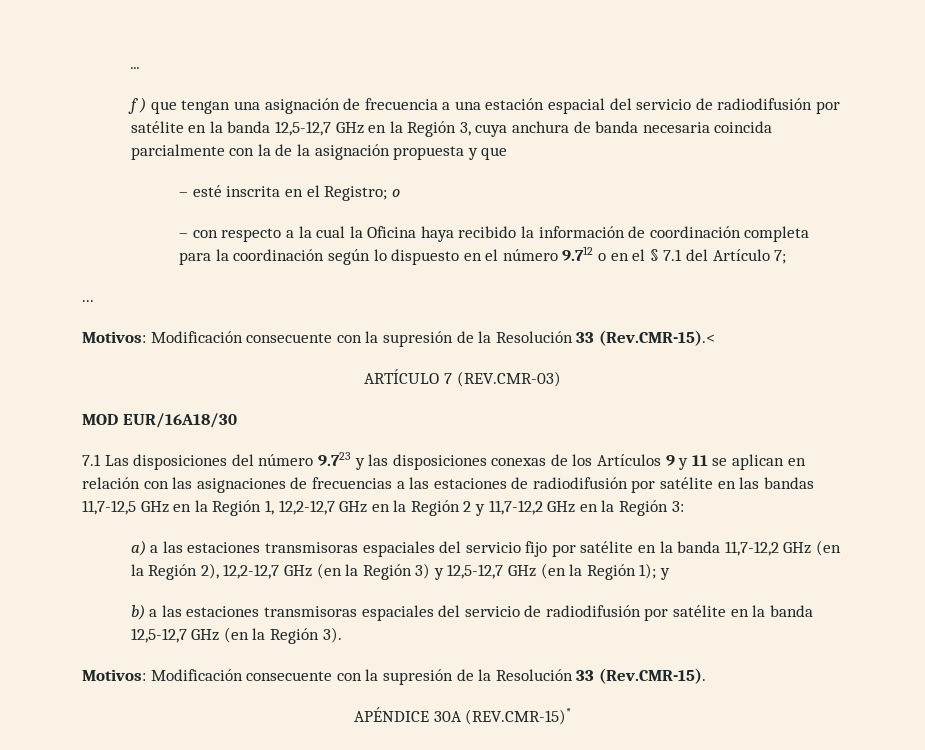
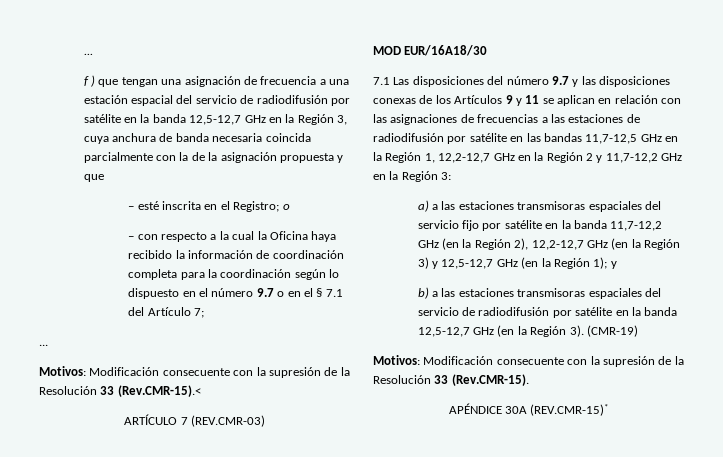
[562,246,594,261] 9.712 -> [256,288,274,297] 9.7
[317,452,351,466] 9.723 -> [551,76,569,85] 9.7
(342, 635) none -> [586,325,638,337] (CMR-19)

